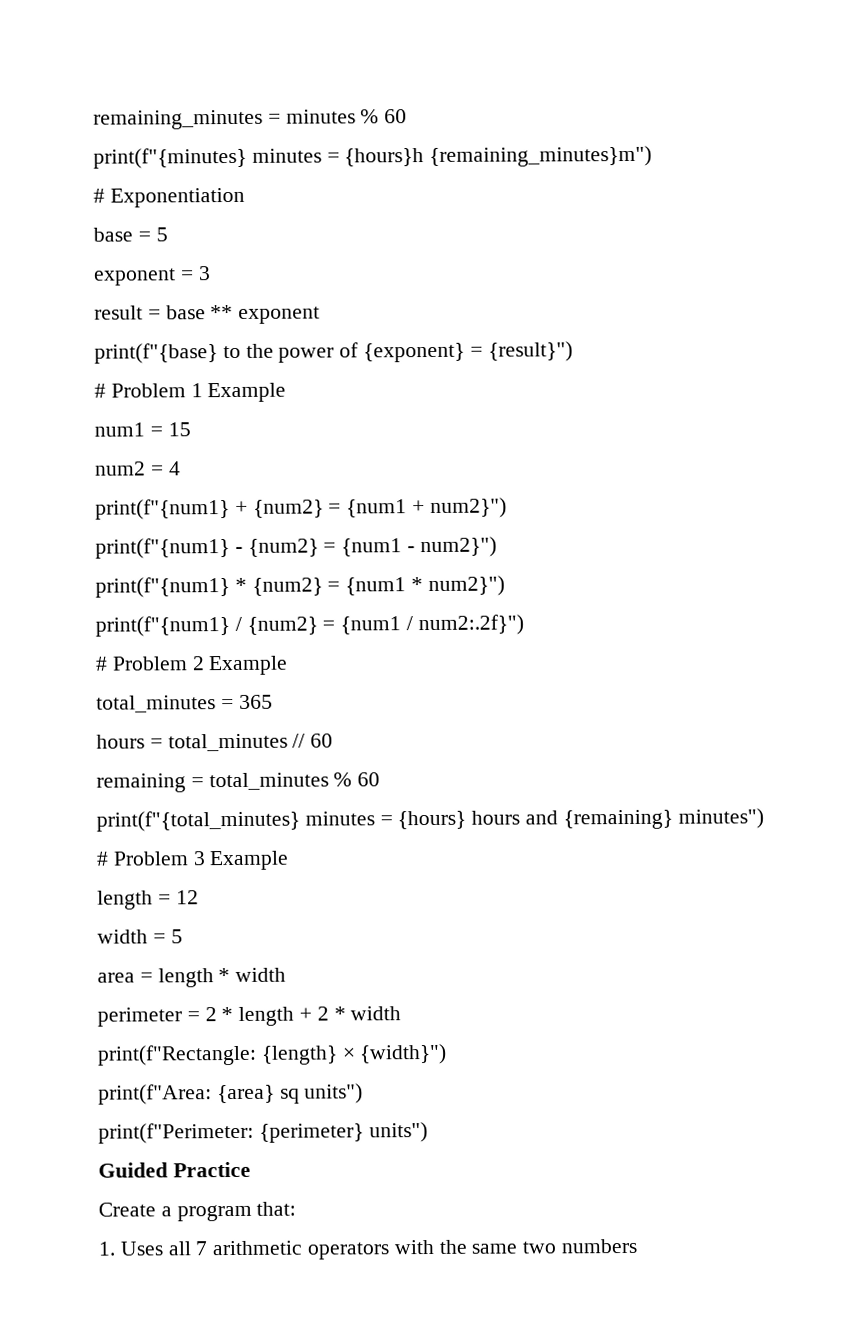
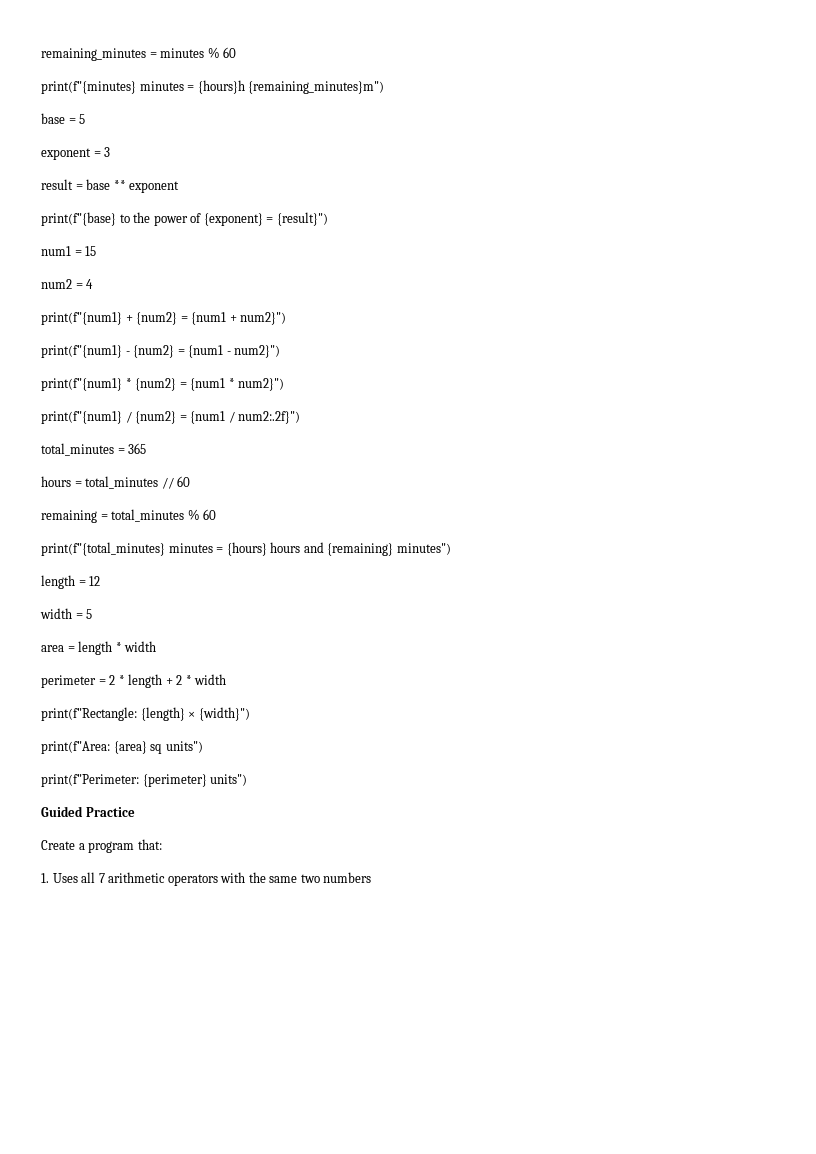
[93,187,245,208] // # Exponentiation -> (385, 87) none
[94,382,287,403] // # Problem 1 Example -> (328, 219) none
[95,655,289,676] // # Problem 2 Example -> (301, 417) none
[96,850,290,871] // # Problem 3 Example -> (451, 549) none

